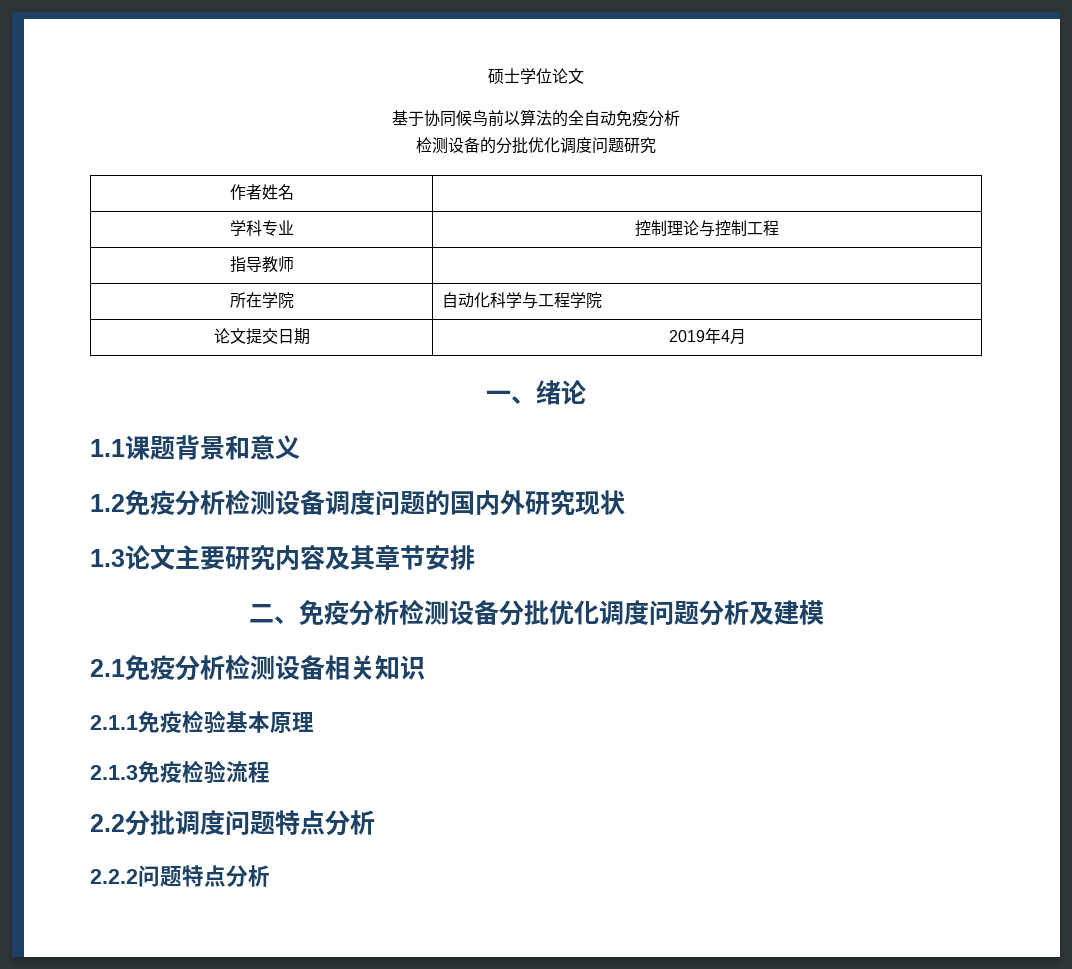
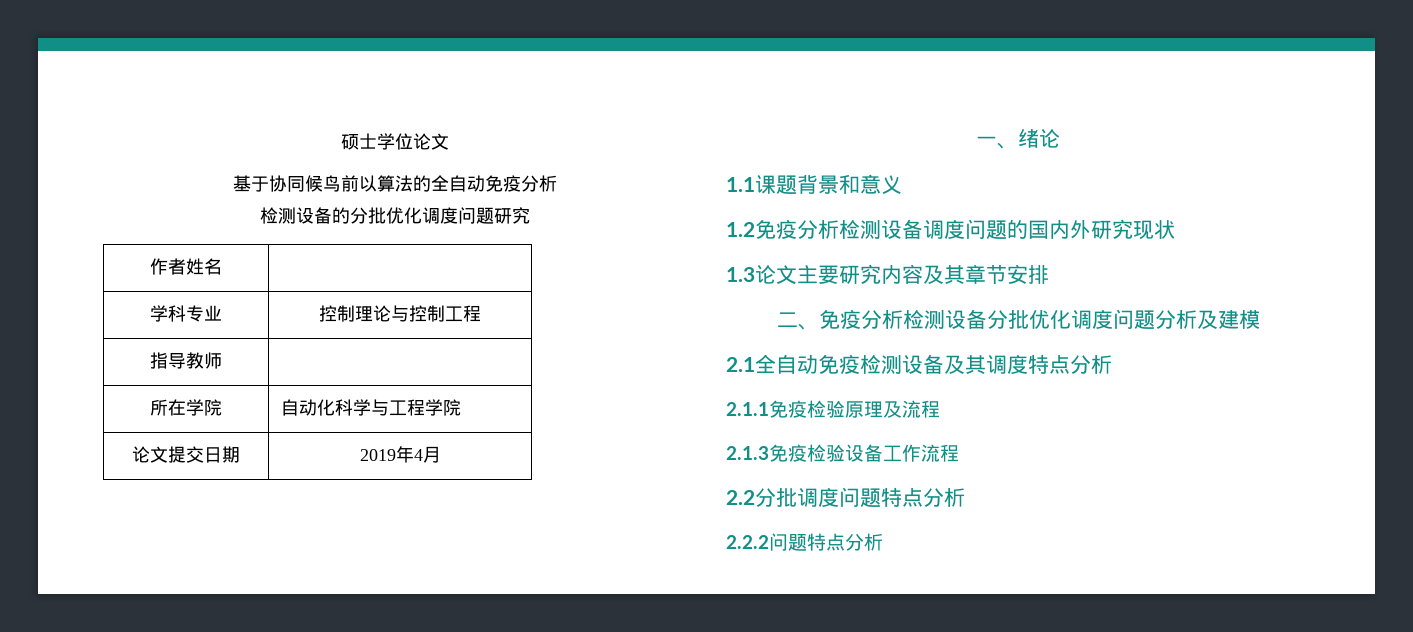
[125,655,425,681] 免疫分析检测设备相关知识 -> [755,354,1112,374] 全自动免疫检测设备及其调度特点分析
[226,711,270,733] 基本 -> (845, 409) none
(314, 722) none -> [883,400,940,418] 及流程
(226, 771) none -> [845,444,921,462] 设备工作

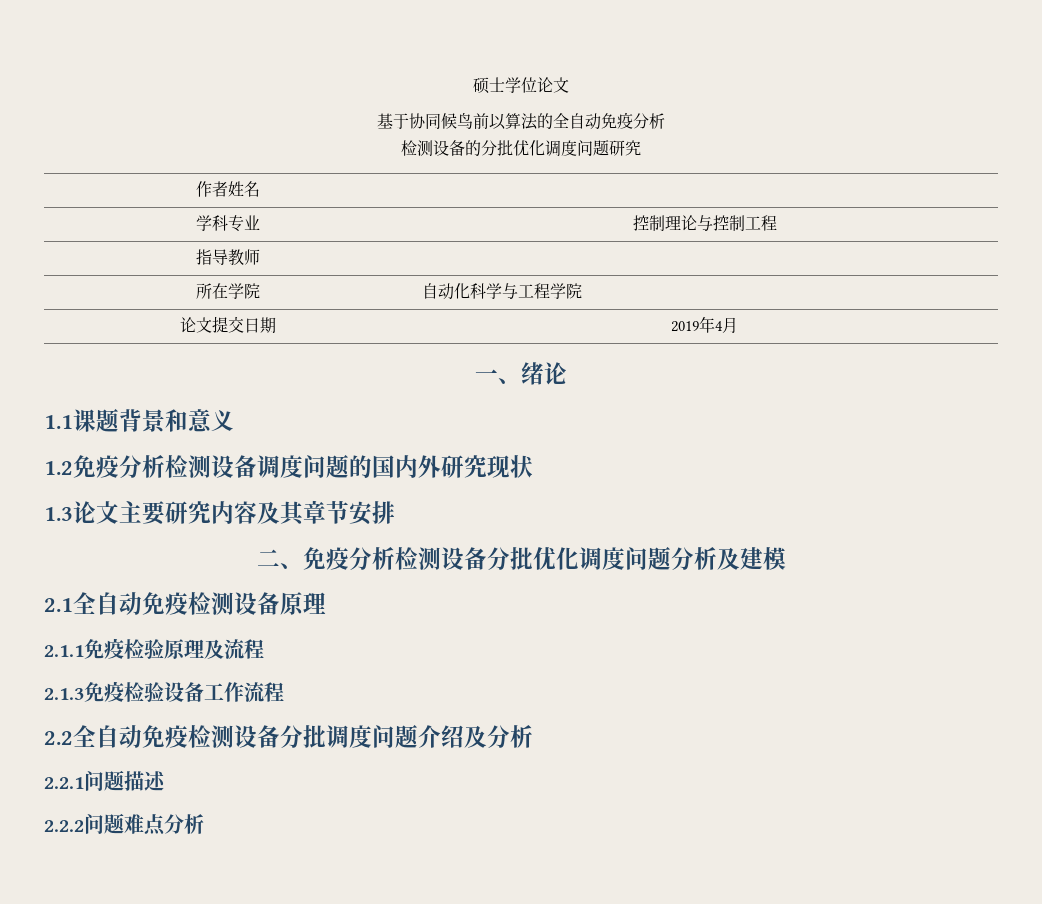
[944,354,1112,374] 及其调度特点分析 -> [280,592,326,615] 原理
(755, 497) none -> [73,725,280,748] 全自动免疫检测设备
[881,487,965,507] 特点分析 -> [418,725,533,748] [44,770,166,791] 介绍及分析 // 2.2.1问题描述
[807,533,826,551] 特 -> [124,814,144,834] 难

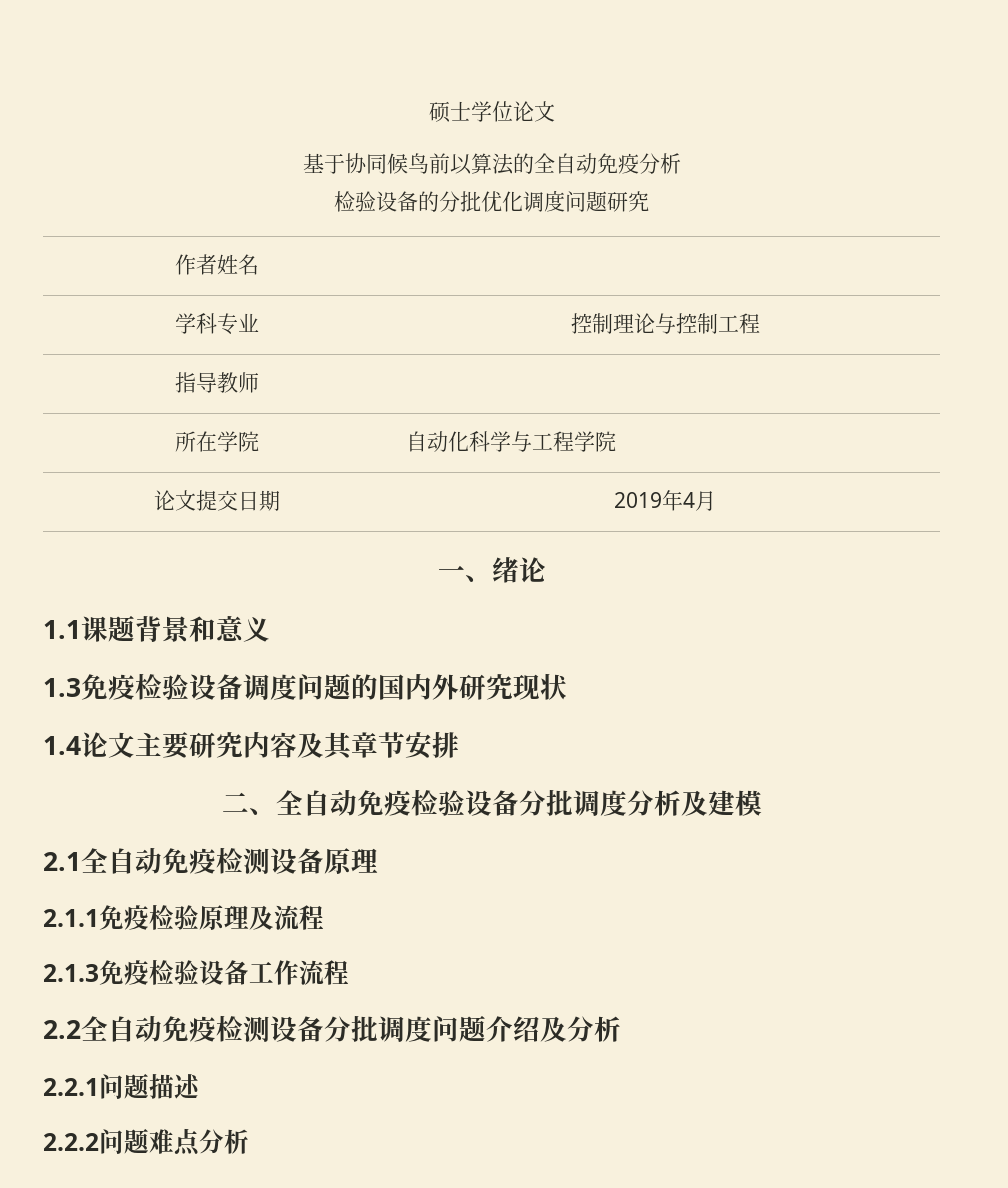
[417,140,433,156] 测 -> [355,191,376,212] 验
[44,455,211,478] 1.2免疫分析检测 -> [43,673,189,700] 1.3免疫检验
[44,507,73,521] 1.3 -> [43,736,81,755] 1.4
[302,546,671,570] 免疫分析检测设备分批优化调度问题 -> [275,789,627,816] 全自动免疫检验设备分批调度

